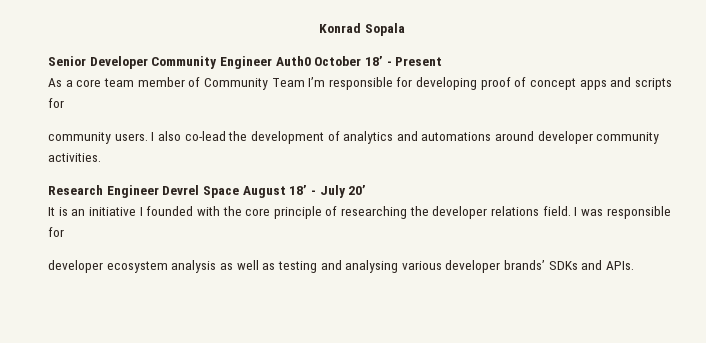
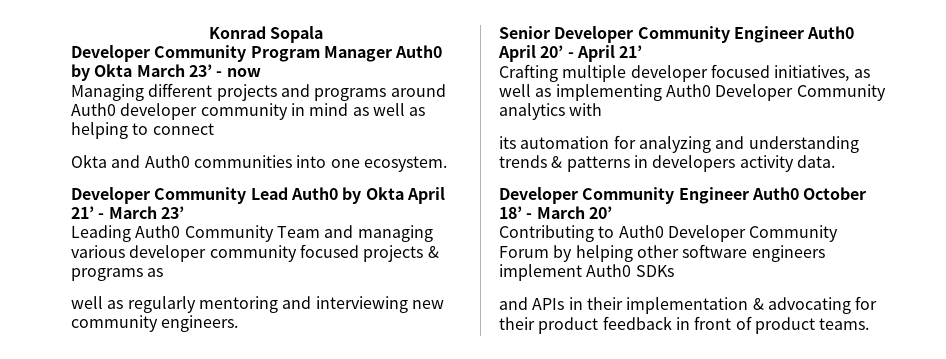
(405, 29) none -> [71,45,443,62] [71,64,261,81] [71,83,446,101] [71,103,426,120] [71,122,214,139] [71,154,447,172] [71,187,445,204] [71,206,184,219] [71,225,433,242] [71,244,439,262] [71,268,164,281] [71,296,444,313] [71,315,239,332] // Developer Community Program Manager Auth0 by Okta March 23’ - now // Managing different projects and programs around Auth0 developer community in mind as well as helping to connect // Okta and Auth0 communities into one ecosystem. // Developer Community Lead Auth0 by Okta April 21’ - March 23’ // Leading Auth0 Community Team and managing various developer community focused projects & programs as // well as regularly mentoring and interviewing new community engineers.
[314,56,443,66] [48,77,672,90] [48,98,64,108] [48,131,660,144] [48,153,101,162] [48,185,367,198] [48,206,671,219] [48,227,64,237] [48,260,635,273] October 18’ - Present // As a core team member of Community Team I’m responsible for developing proof of concept apps and scripts for // community users. I also co-lead the development of analytics and automations around developer community activities. // Research Engineer Devrel Space August 18’ - July 20’ // It is an initiative I founded with the core principle of researching the developer relations field. I was responsible for // developer ecosystem analysis as well as testing and analysing various developer brands’ SDKs and APIs. -> [498,45,643,62] [499,64,870,82] [499,84,886,101] [499,103,603,120] [499,135,859,153] [499,155,835,172] [499,187,867,204] [499,206,612,219] [499,225,839,242] [499,244,825,262] [499,264,674,281] [499,296,878,314] [499,316,870,334] April 20’ - April 21’ // Crafting multiple developer focused initiatives, as well as implementing Auth0 Developer Community analytics with // its automation for analyzing and understanding trends & patterns in developers activity data. // Developer Community Engineer Auth0 October 18’ - March 20’ // Contributing to Auth0 Developer Community Forum by helping other software engineers implement Auth0 SDKs // and APIs in their implementation & advocating for their product feedback in front of product teams.

